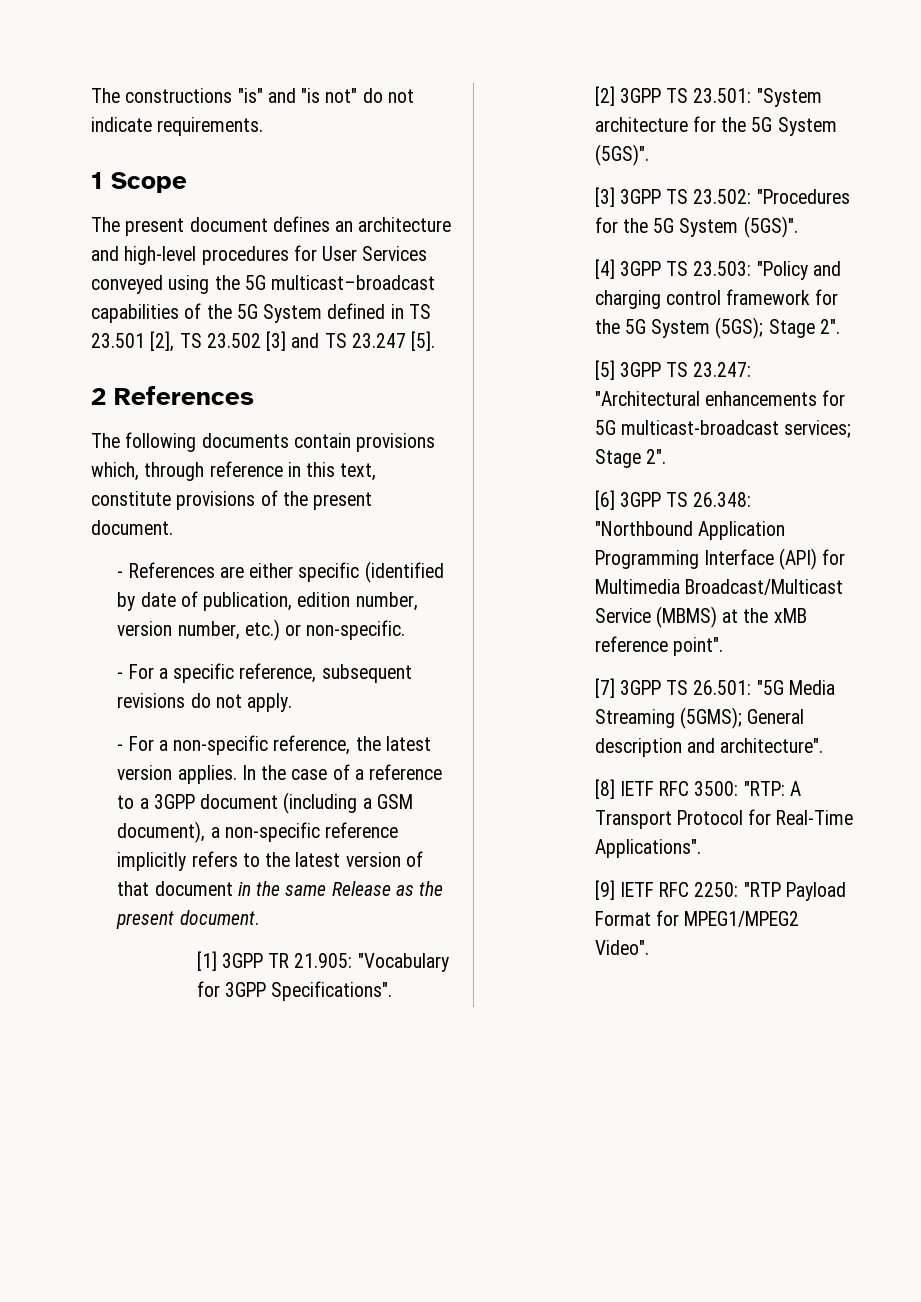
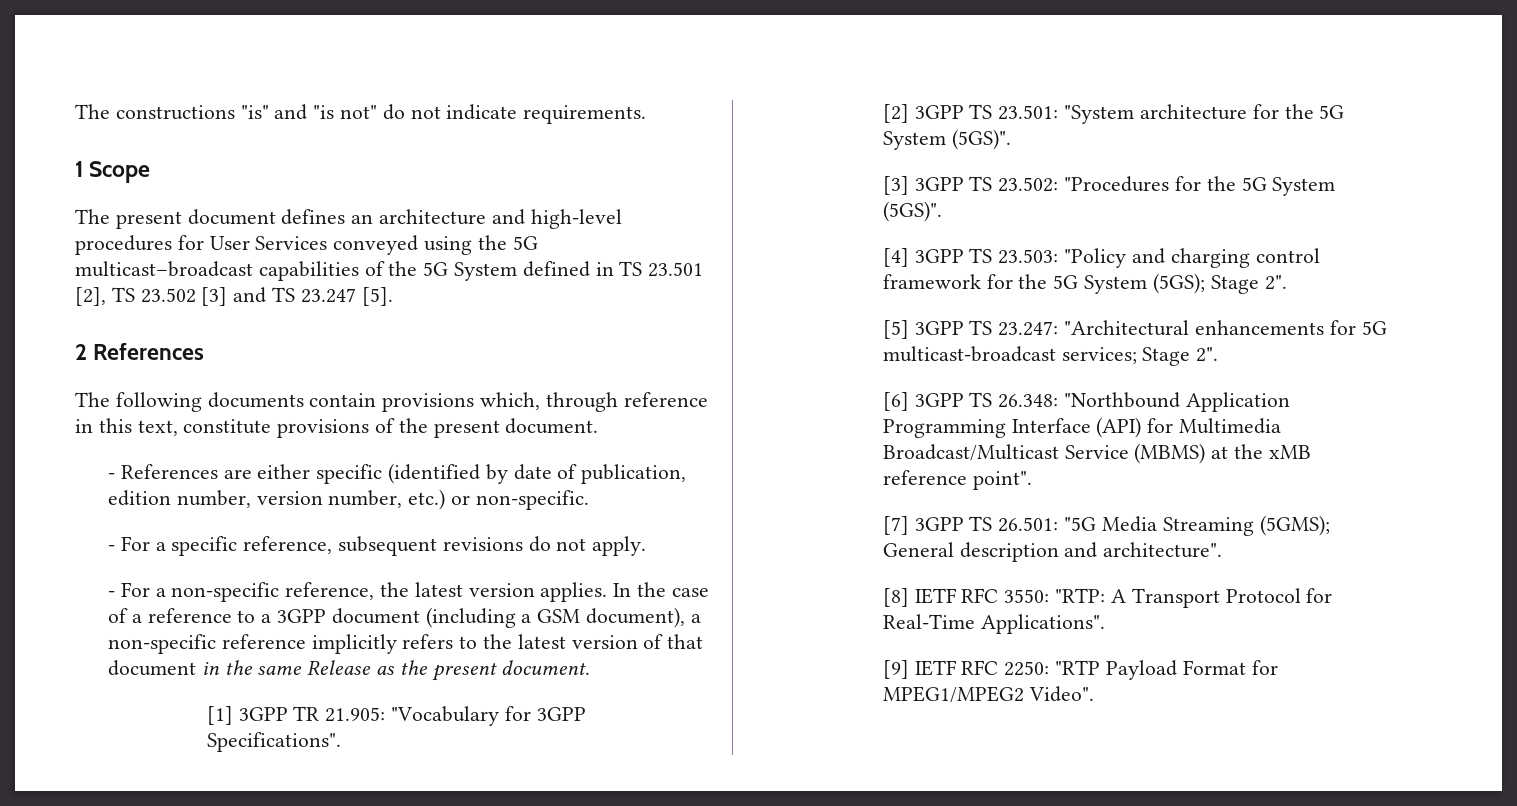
[694,781,739,796] 3500: -> [1004,589,1050,603] 3550:

